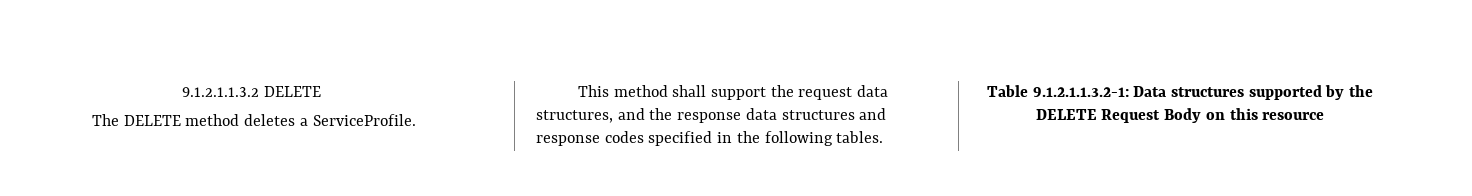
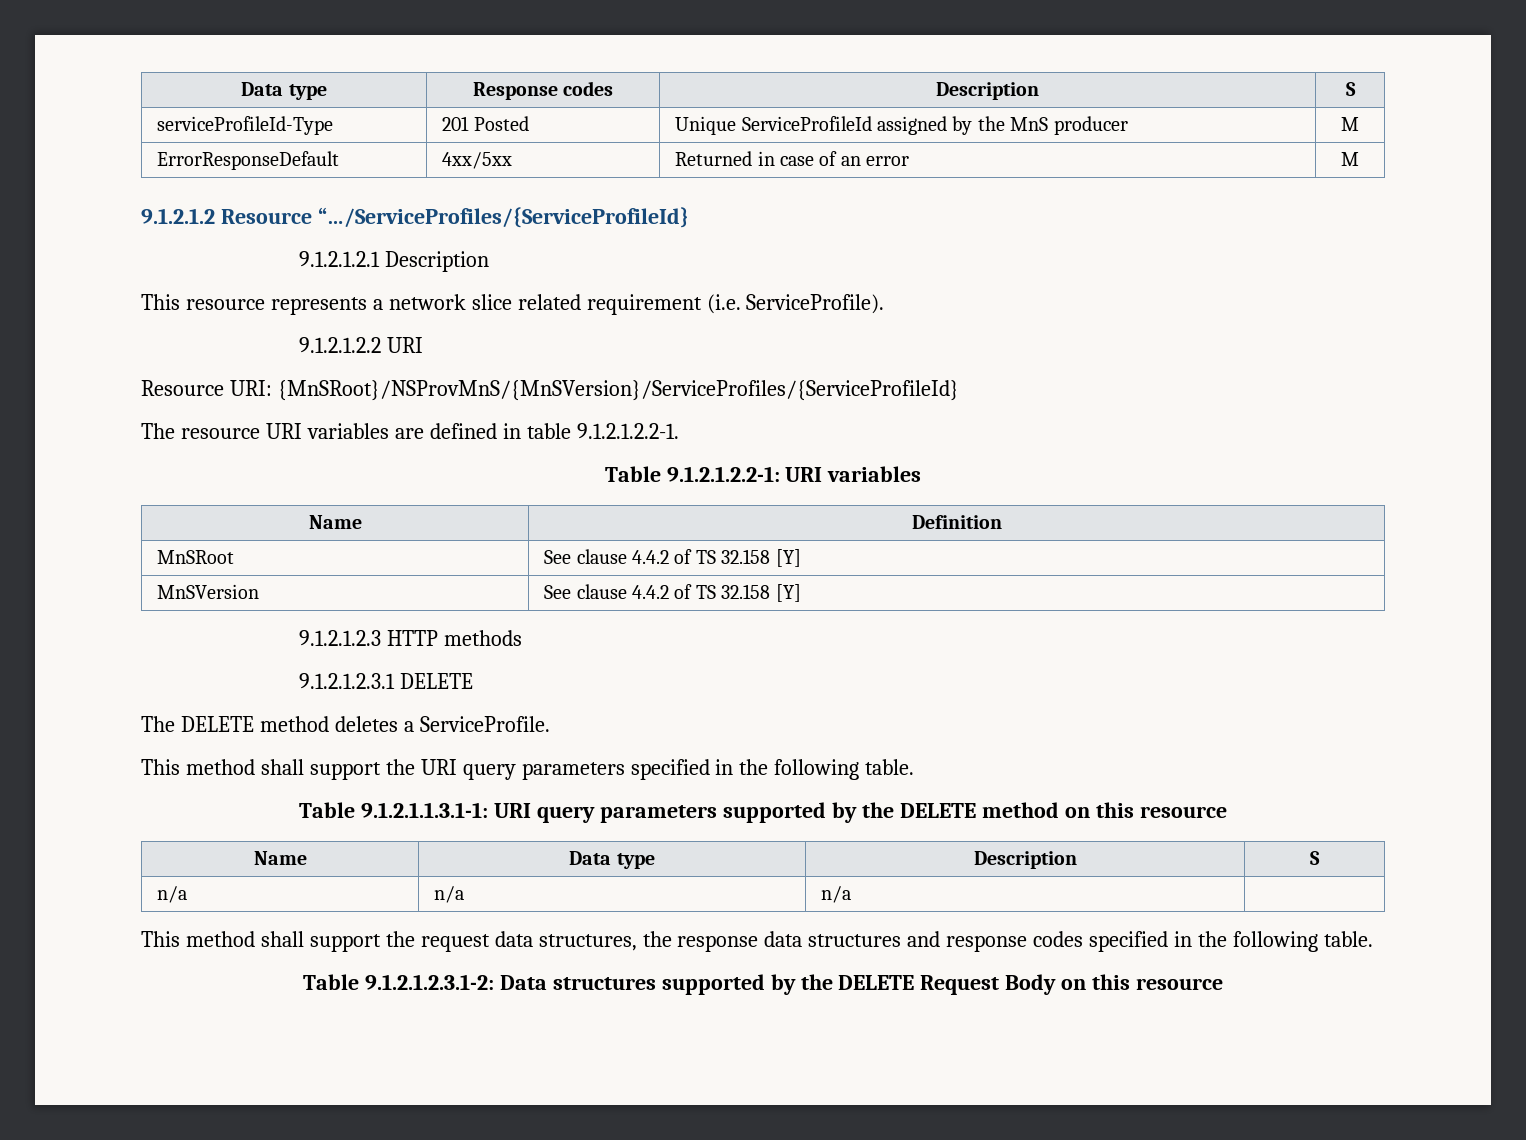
[182,87,260,97] 9.1.2.1.1.3.2 -> [241,82,327,100] [472,81,614,100] [936,82,1039,100] [1345,82,1356,96] [157,116,334,135] [442,116,529,131] [675,116,1128,135] [1341,117,1359,131] [157,151,340,170] [442,152,513,169] [675,151,910,166] [1341,152,1359,166] [141,207,689,228] [299,251,490,272] [141,294,885,315] [299,337,424,353] [141,380,959,401] [141,423,679,439] [604,466,922,482] [308,515,362,529] [911,515,1002,529] [157,550,235,564] [544,549,801,567] [157,584,260,599] [544,584,801,602] [299,630,523,646] [299,673,396,689] Data type | Response codes | Description | S // serviceProfileId-Type | 201 Posted | Unique ServiceProfileId assigned by the MnS producer | M // ErrorResponseDefault | 4xx/5xx | Returned in case of an error | M // 9.1.2.1.2 Resource “…/ServiceProfiles/{ServiceProfileId} // 9.1.2.1.2.1 Description // This resource represents a network slice related requirement (i.e. ServiceProfile). // 9.1.2.1.2.2 URI // Resource URI: {MnSRoot}/NSProvMnS/{MnSVersion}/ServiceProfiles/{ServiceProfileId} // The resource URI variables are defined in table 9.1.2.1.2.2-1. // Table 9.1.2.1.2.2-1: URI variables // Name | Definition // MnSRoot | See clause 4.4.2 of TS 32.158 [Y] // MnSVersion | See clause 4.4.2 of TS 32.158 [Y] // 9.1.2.1.2.3 HTTP methods // 9.1.2.1.2.3.1
(416, 120) none -> [141,759,915,780] [299,802,1227,823] [253,851,307,865] [569,851,655,869] [973,851,1077,869] [1310,851,1320,865] [157,886,188,903] [434,886,465,903] [821,886,852,903] // This method shall support the URI query parameters specified in the following table. // Table 9.1.2.1.1.3.1-1: URI query parameters supported by the DELETE method on this resource // Name | Data type | Description | S // n/a | n/a | n/a |
[617,108,645,120] and -> (637, 942) none
[836,131,884,143] [986,85,1129,97] tables. // Table 9.1.2.1.1.3.2-1: -> [1323,931,1373,947] [302,974,494,990] table. // Table 9.1.2.1.2.3.1-2:

